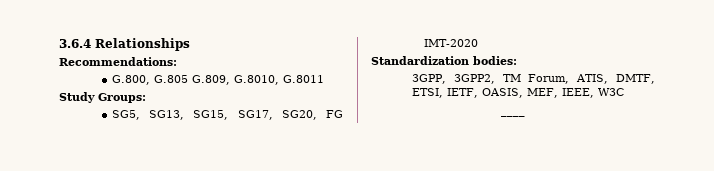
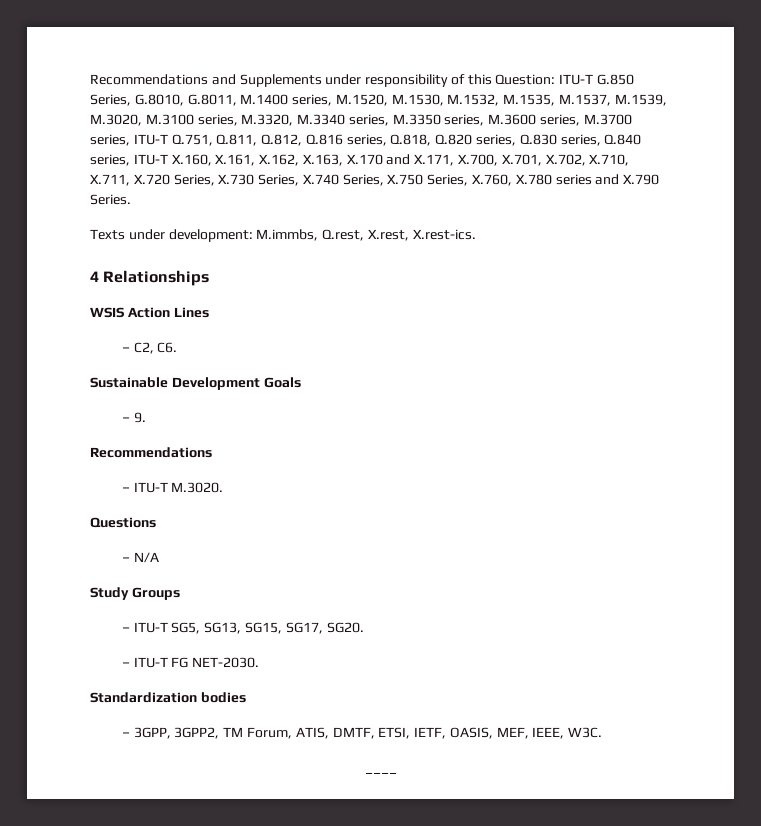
[59,38,190,51] [59,57,177,66] [111,75,324,85] [59,92,146,103] [111,110,343,120] [423,39,478,47] 3.6.4 Relationships // Recommendations: // G.800, G.805 G.809, G.8010, G.8011 // Study Groups: // SG5, SG13, SG15, SG17, SG20, FG IMT-2020 -> [90,74,635,87] [90,94,667,106] [90,114,632,126] [90,134,642,146] [90,154,630,166] [90,174,660,186] [90,194,131,205] [90,229,476,242] [90,270,210,286] [90,307,209,318] [121,342,178,354] [90,377,301,390] [121,412,146,423] [90,447,212,458] [121,482,224,493] [90,517,156,528] [121,552,159,563] [90,587,180,600] [121,622,364,634] [121,657,260,668] Recommendations and Supplements under responsibility of this Question: ITU-T G.850 Series, G.8010, G.8011, M.1400 series, M.1520, M.1530, M.1532, M.1535, M.1537, M.1539, M.3020, M.3100 series, M.3320, M.3340 series, M.3350 series, M.3600 series, M.3700 series, ITU-T Q.751, Q.811, Q.812, Q.816 series, Q.818, Q.820 series, Q.830 series, Q.840 series, ITU-T X.160, X.161, X.162, X.163, X.170 and X.171, X.700, X.701, X.702, X.710, X.711, X.720 Series, X.730 Series, X.740 Series, X.750 Series, X.760, X.780 series and X.790 Series. // Texts under development: M.immbs, Q.rest, X.rest, X.rest-ics. // 4 Relationships // WSIS Action Lines // – C2, C6. // Sustainable Development Goals // – 9. // Recommendations // – ITU-T M.3020. // Questions // – N/A // Study Groups // – ITU-T SG5, SG13, SG15, SG17, SG20. // – ITU-T FG NET-2030.
[473,56,517,65] bodies: // -> [200,692,246,703] [121,732,130,737] bodies // –
[597,88,624,96] W3C -> [568,727,603,738] W3C.

